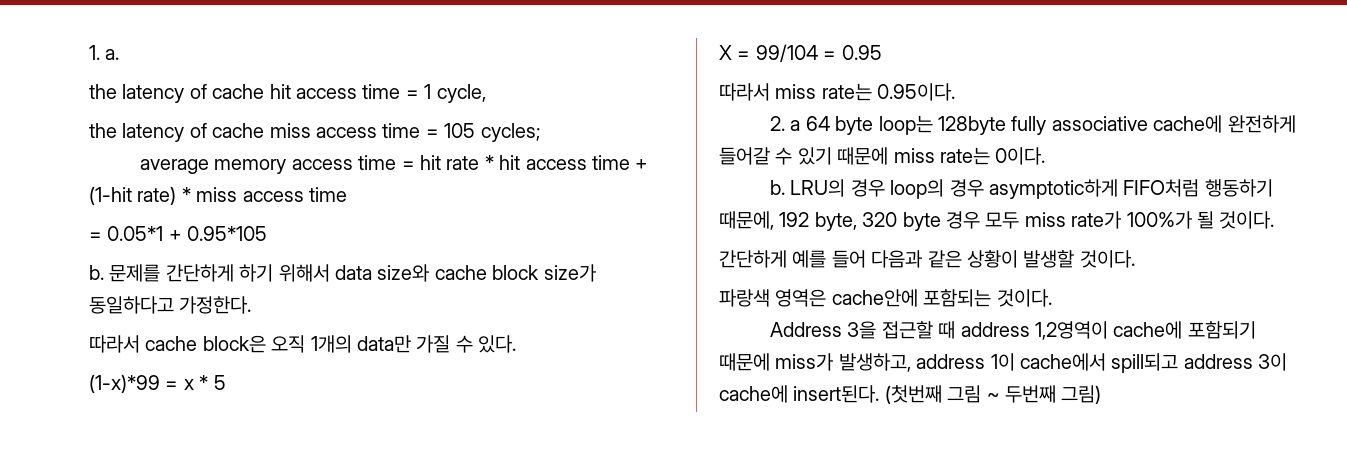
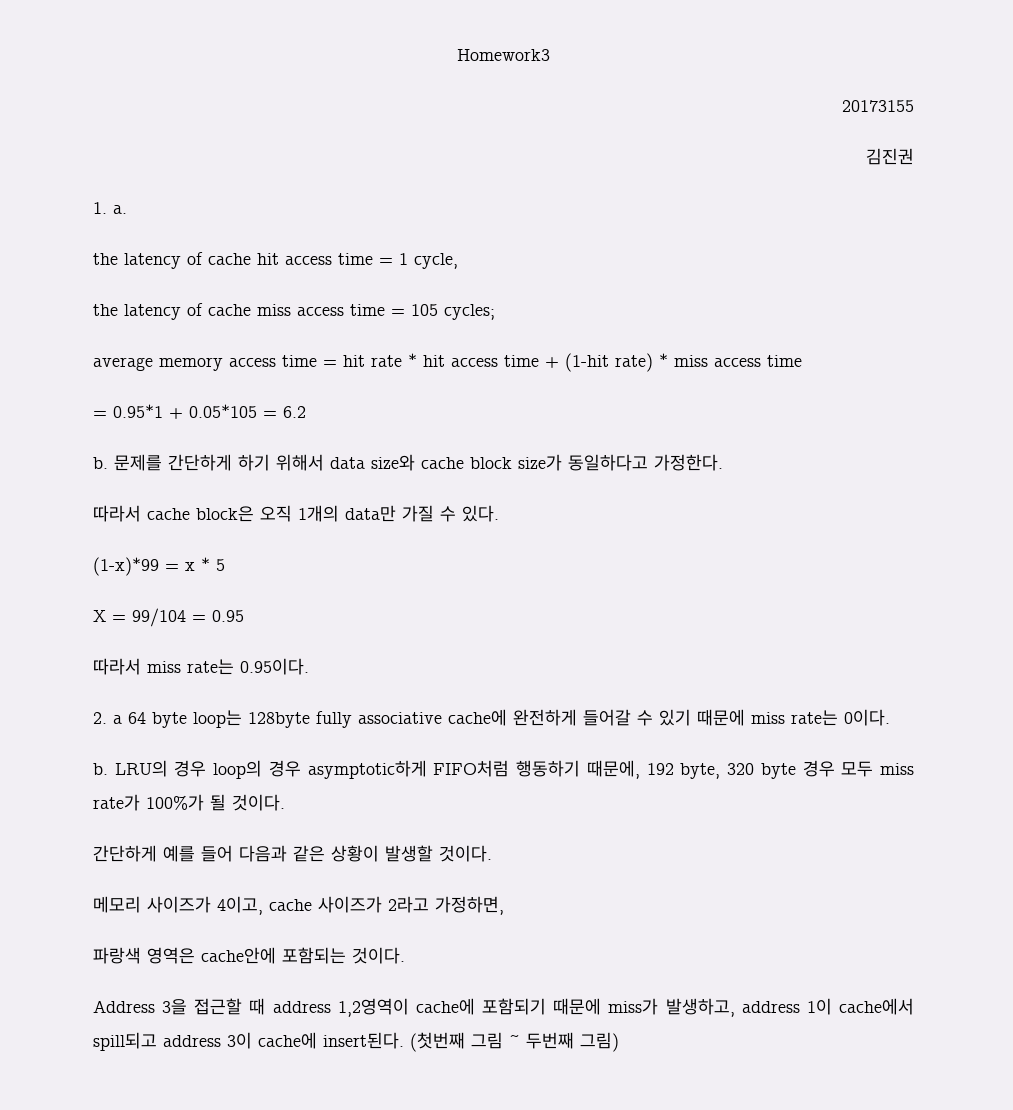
(89, 52) none -> [457,49,550,61] [842,100,914,112] [866,148,914,165] Homework3 // 20173155 // 김진권 //
[107,226,268,241] 0.05*1 + 0.95*105 -> [113,404,306,419] 0.95*1 + 0.05*105 = 6.2
(1135, 259) none -> [93,896,504,915] // 메모리 사이즈가 4이고, cache 사이즈가 2라고 가정하면,

